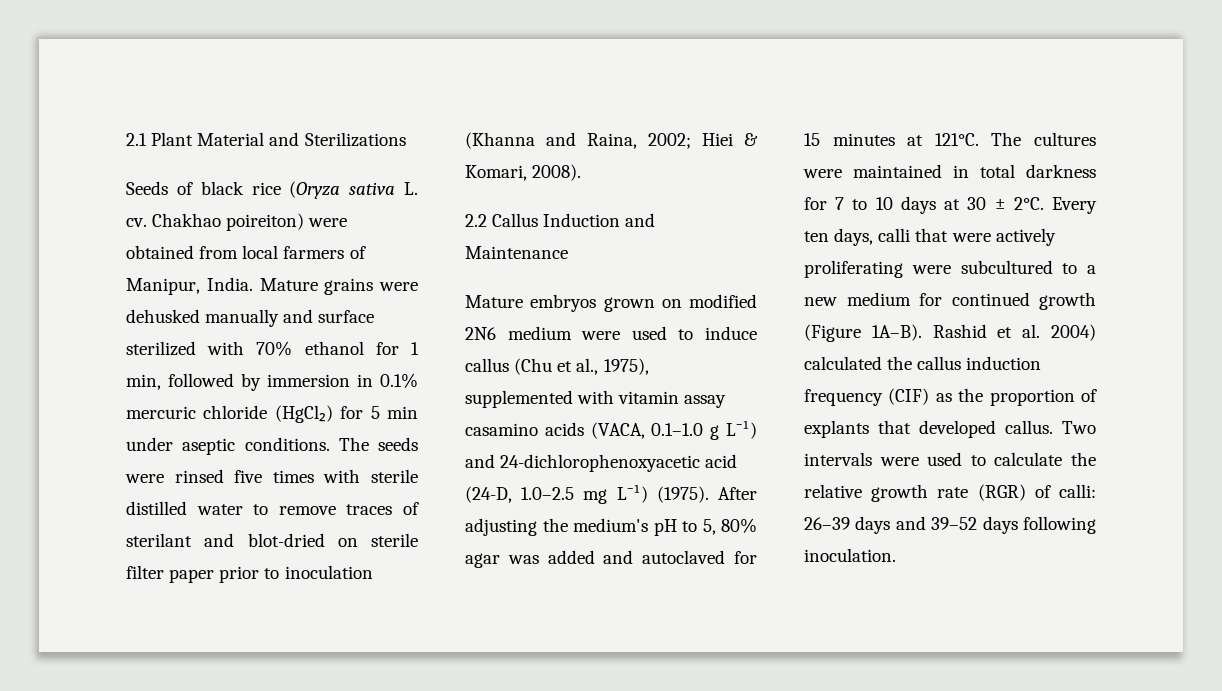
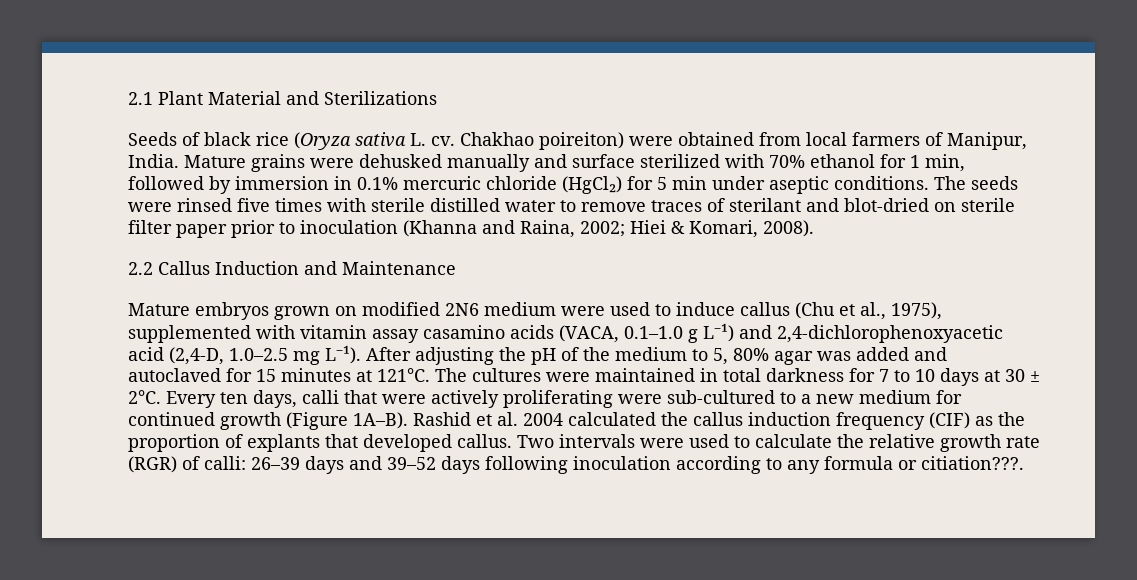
[500,454,738,472] [465,484,757,504] [465,518,677,536] 24-dichlorophenoxyacetic acid (24-D, 1.0–2.5 mg L⁻¹) (1975). After adjusting the medium's pH -> [777,325,1003,343] [128,345,687,365] 2,4-dichlorophenoxyacetic acid (2,4-D, 1.0–2.5 mg L⁻¹). After adjusting the pH of the medium
[960,260,1053,274] subcultured -> [667,390,775,404] sub-cultured
[1051,324,1096,341] 2004) -> [523,413,563,426] 2004
[804,548,896,562] inoculation. -> [573,456,1024,474] inoculation according to any formula or citiation???.

